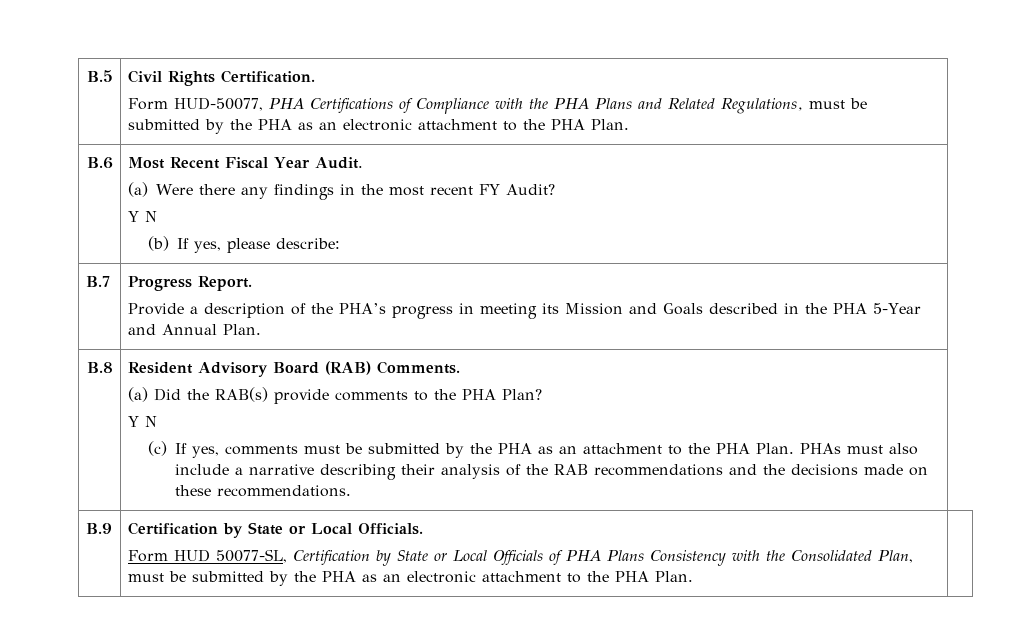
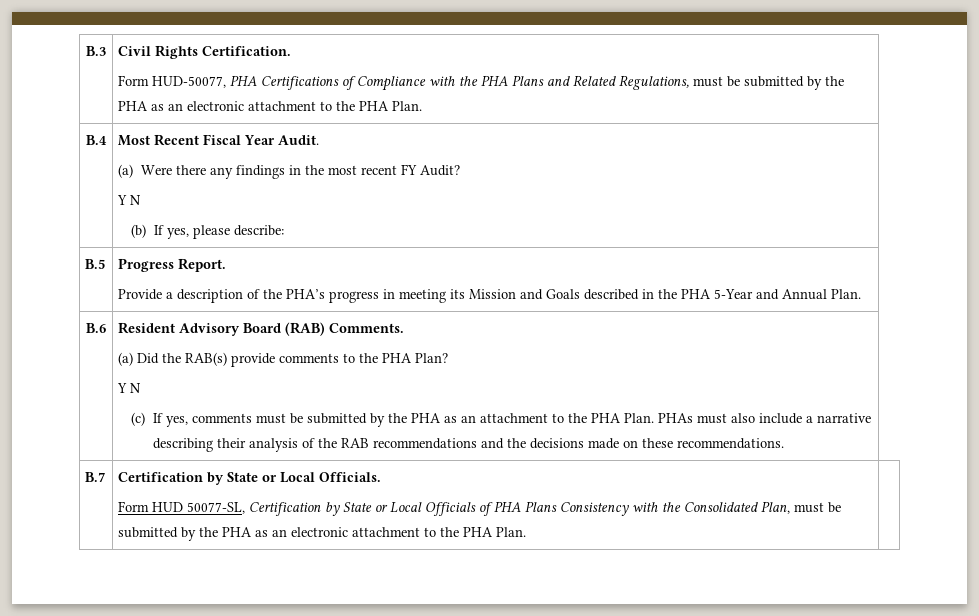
[86,70,113,82] B.5 -> [86,46,106,56] B.3
[86,157,113,169] B.6 -> [86,135,107,145] B.4
[85,276,110,287] B.7 -> [85,259,106,269] B.5
[86,362,113,373] B.8 -> [86,323,106,333] B.6
[85,523,112,534] B.9 -> [85,472,106,482] B.7

